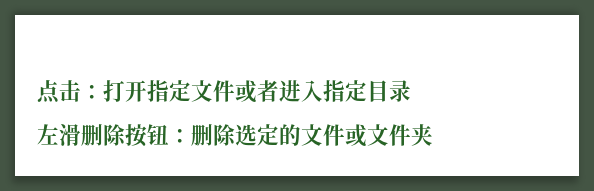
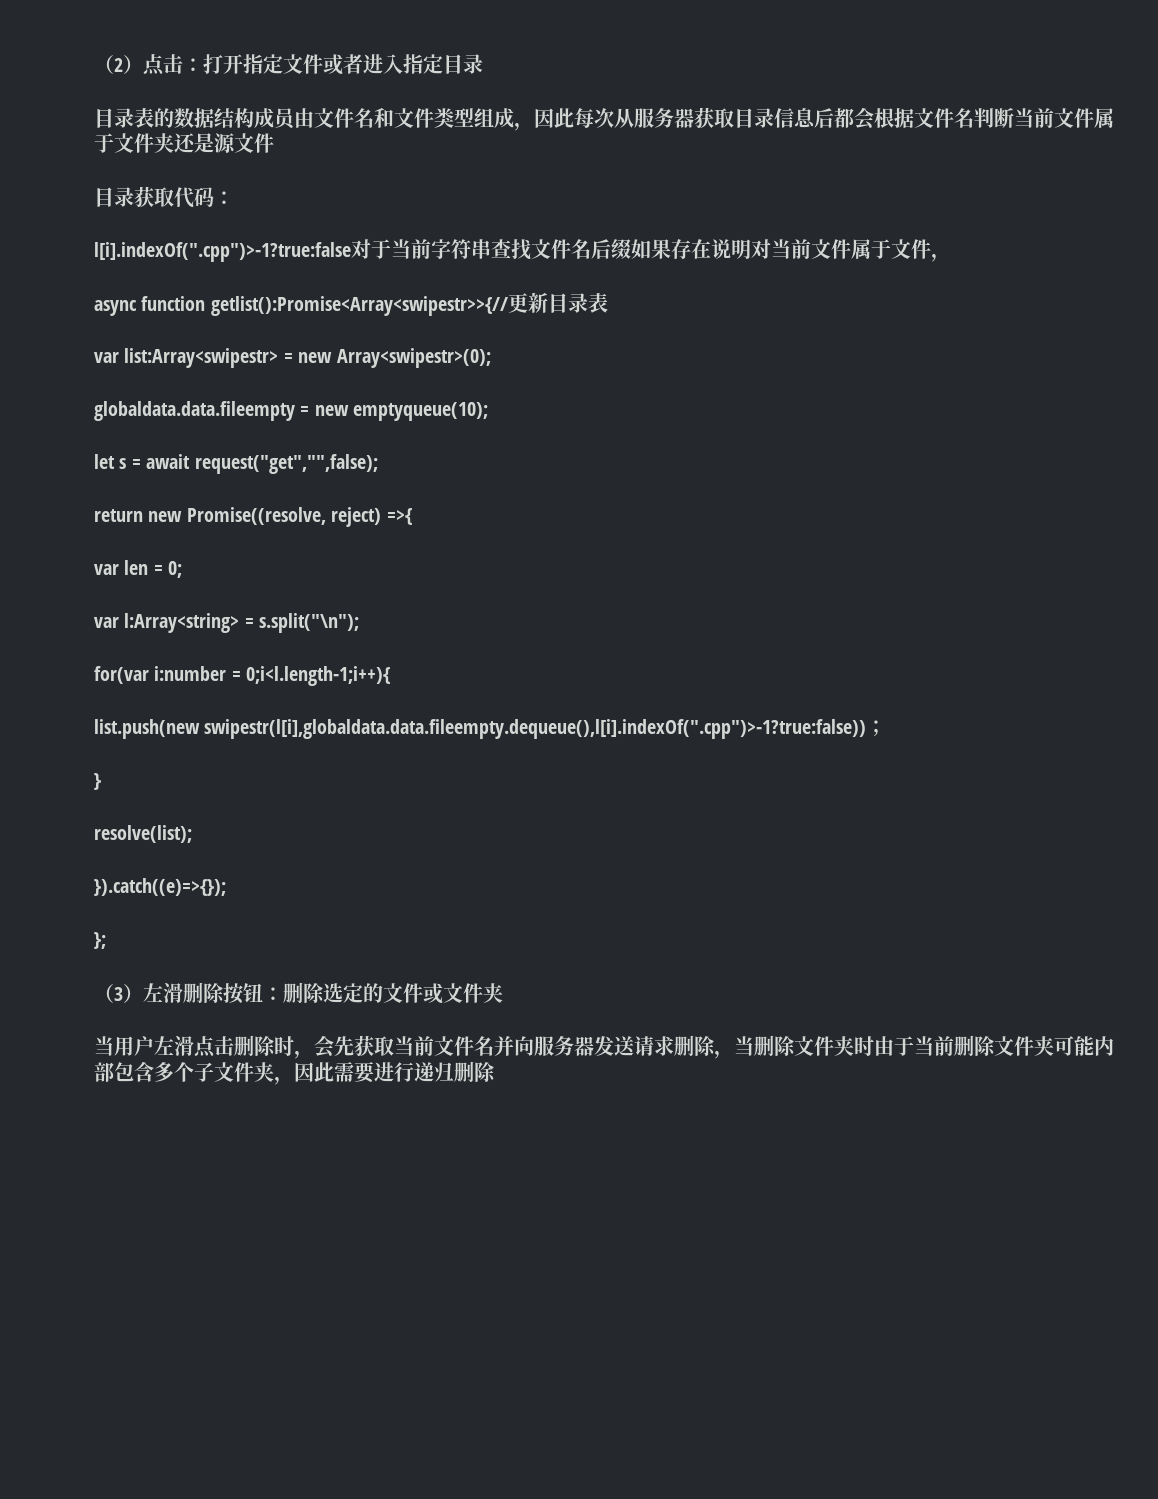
(37, 92) none -> [94,55,143,74] （2）
(411, 91) none -> [94,107,1114,131] [94,133,274,153] [94,186,234,208] [94,239,951,262] [94,292,608,316] [94,348,491,368] [94,401,489,421] [94,454,378,474] [94,507,412,527] [94,560,183,578] [94,613,360,633] [94,666,391,686] [94,719,887,739] [94,773,101,790] [94,825,192,843] [94,878,226,896] [94,932,106,949] [94,984,143,1003] 目录表的数据结构成员由文件名和文件类型组成，因此每次从服务器获取目录信息后都会根据文件名判断当前文件属于文件夹还是源文件 // 目录获取代码： // l[i].indexOf(".cpp")>-1?true:false对于当前字符串查找文件名后缀如果存在说明对当前文件属于文件， // async function getlist():Promise<Array<swipestr>>{//更新目录表 // var list:Array<swipestr> = new Array<swipestr>(0); // globaldata.data.fileempty = new emptyqueue(10); // let s = await request("get","",false); // return new Promise((resolve, reject) =>{ // var len = 0; // var l:Array<string> = s.split("\n"); // for(var i:number = 0;i<l.length-1;i++){ // list.push(new swipestr(l[i],globaldata.data.fileempty.dequeue(),l[i].indexOf(".cpp")>-1?true:false))； // } // resolve(list); // }).catch((e)=>{}); // }; // （3）
(433, 135) none -> [94,1035,1114,1059] [94,1061,496,1085] // 当用户左滑点击删除时，会先获取当前文件名并向服务器发送请求删除，当删除文件夹时由于当前删除文件夹可能内部包含多个子文件夹，因此需要进行递归删除

